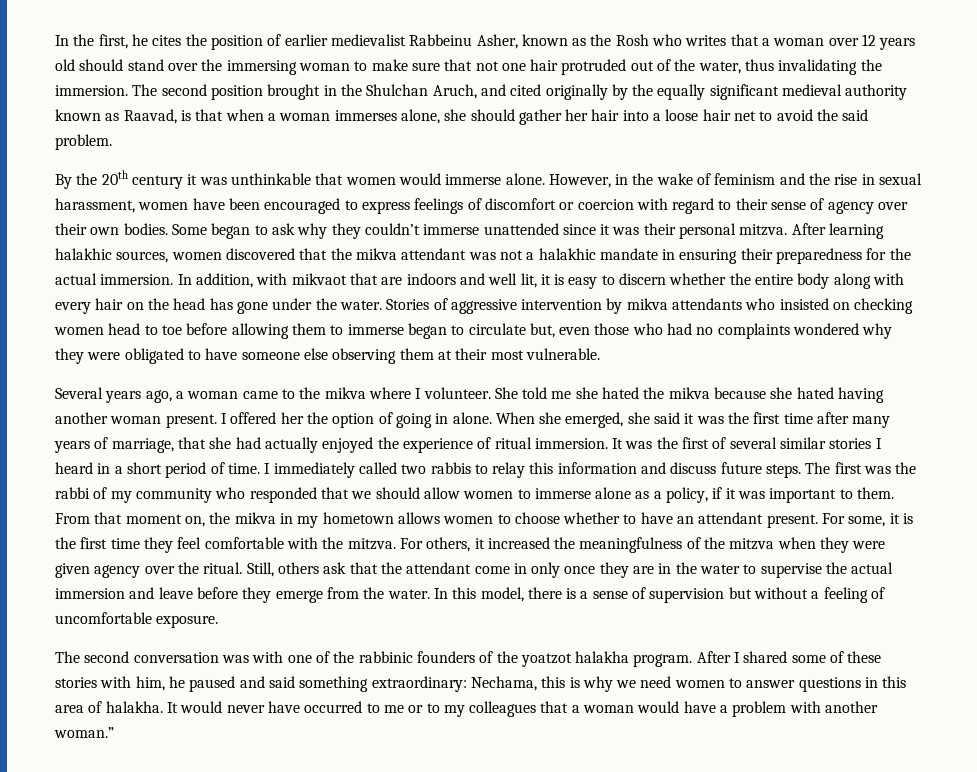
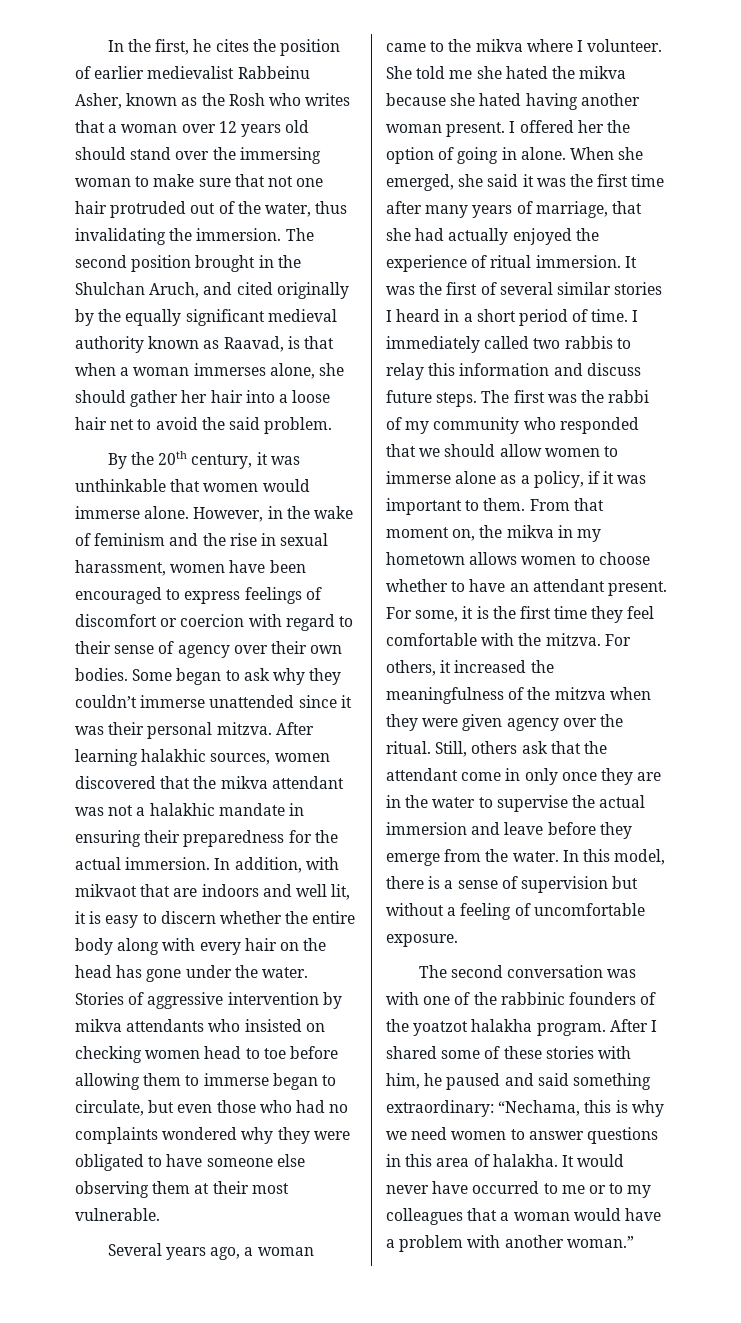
[131,175,183,189] century -> [191,454,253,469] century,
[468,323,555,338] circulate but, -> [75,1100,175,1116] circulate, but
[470,676,537,691] Nechama, -> [498,1100,581,1116] “Nechama,

